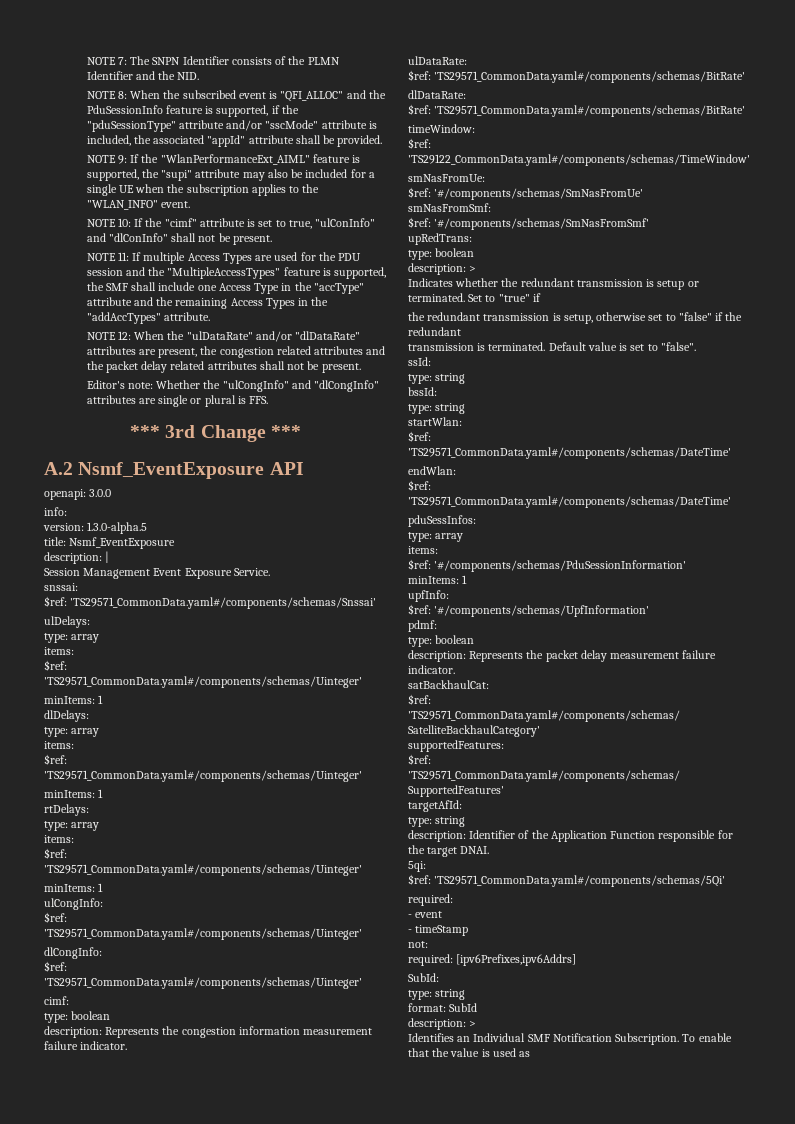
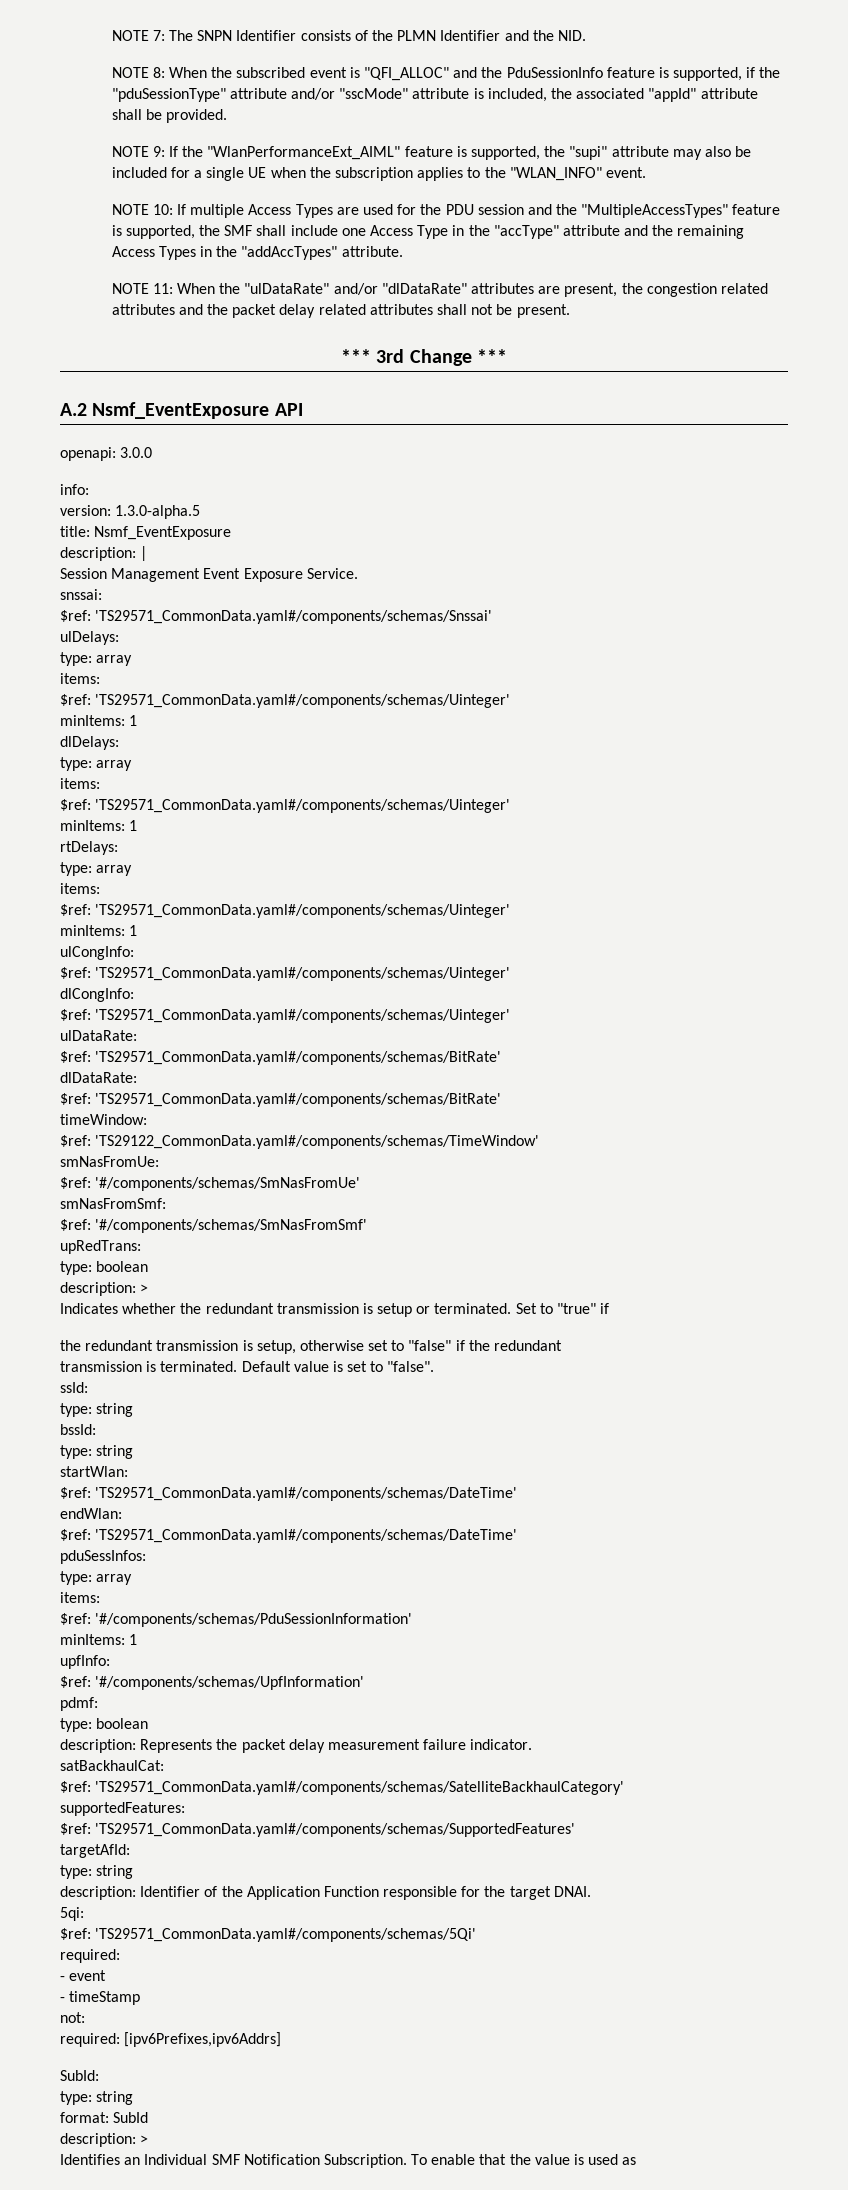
[145,218,376,229] [86,233,272,245] [86,252,142,261] the "cimf" attribute is set to true, "ulConInfo" and "dlConInfo" shall not be present. // NOTE 11: If -> (187, 209) none
[118,331,132,340] 12: -> [152,283,173,294] 11:
[86,380,380,392] [86,395,269,407] // Editor's note: Whether the "ulCongInfo" and "dlCongInfo" attributes are single or plural is FFS. -> (570, 311) none
[44,996,69,1005] [44,1011,111,1023] [44,1026,373,1038] [44,1041,128,1050] // cimf: // type: boolean // description: Represents the congestion information measurement failure indicator. -> (511, 1016) none

